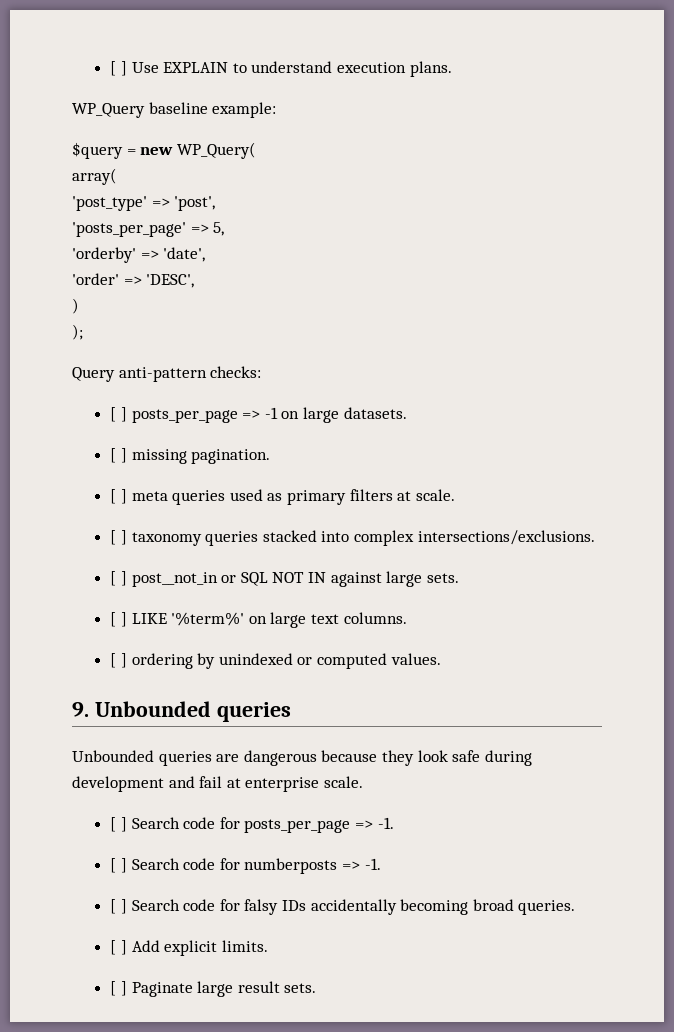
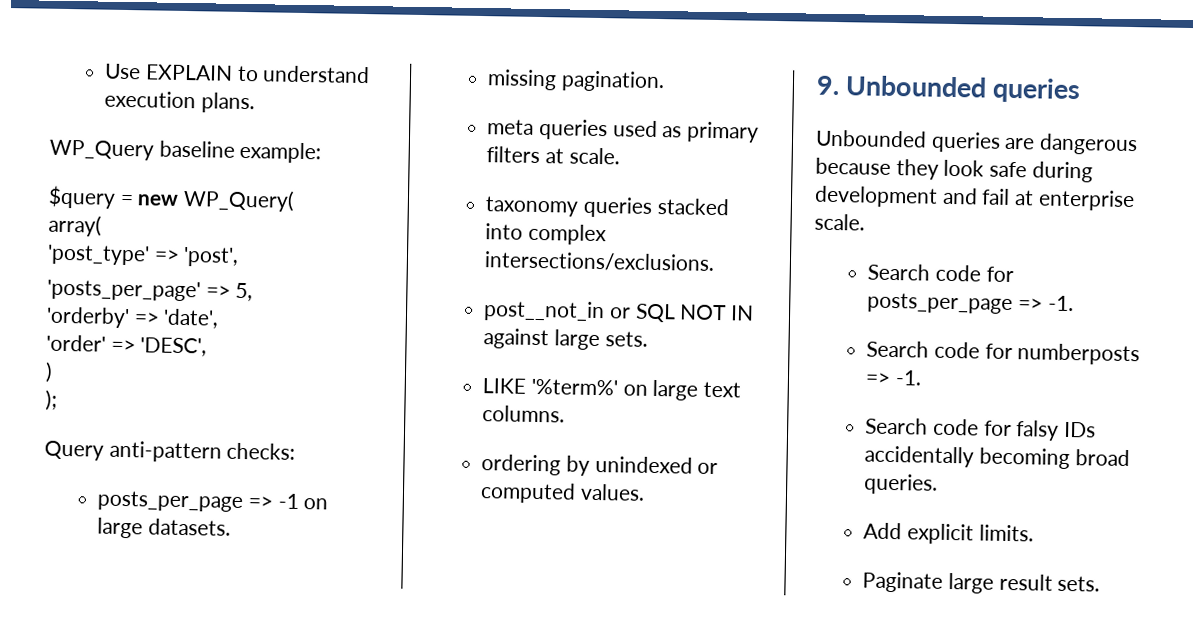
[110,61,128,76] [ ] -> (104, 71) none
[110,407,128,422] [ ] -> (296, 451) none
[110,448,128,463] [ ] -> (231, 527) none
[110,489,128,504] [ ] -> (665, 81) none
[110,530,128,545] [ ] -> (620, 156) none
[110,571,128,586] [ ] -> (716, 261) none
[110,612,128,627] [ ] -> (648, 339) none
[110,653,128,668] [ ] -> (566, 414) none
[110,817,128,832] [ ] -> (865, 222) none
[110,858,128,873] [ ] -> (1074, 303) none
[110,899,128,914] [ ] -> (922, 378) none
[110,940,128,955] [ ] -> (939, 484) none
[110,981,128,996] [ ] -> (1034, 533) none

